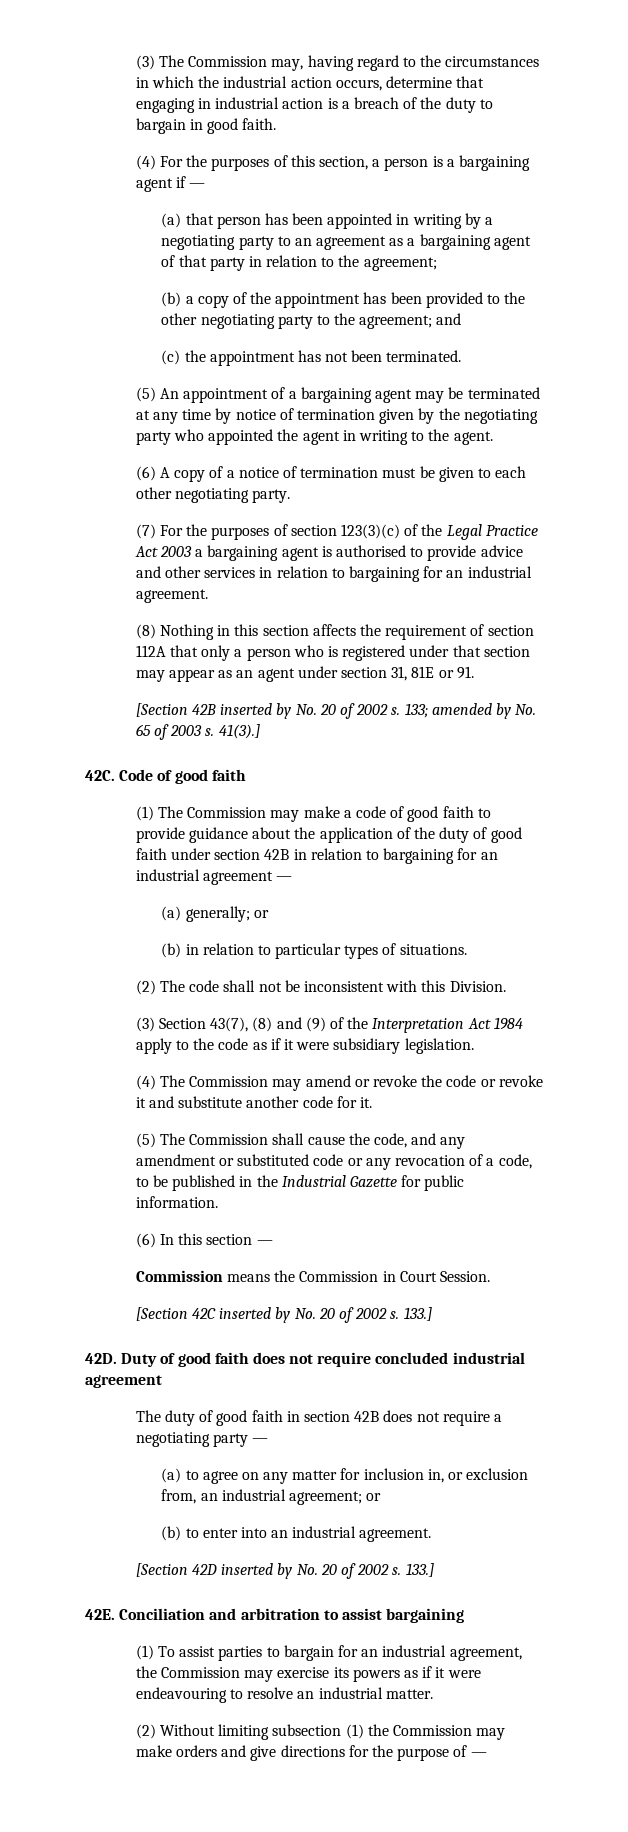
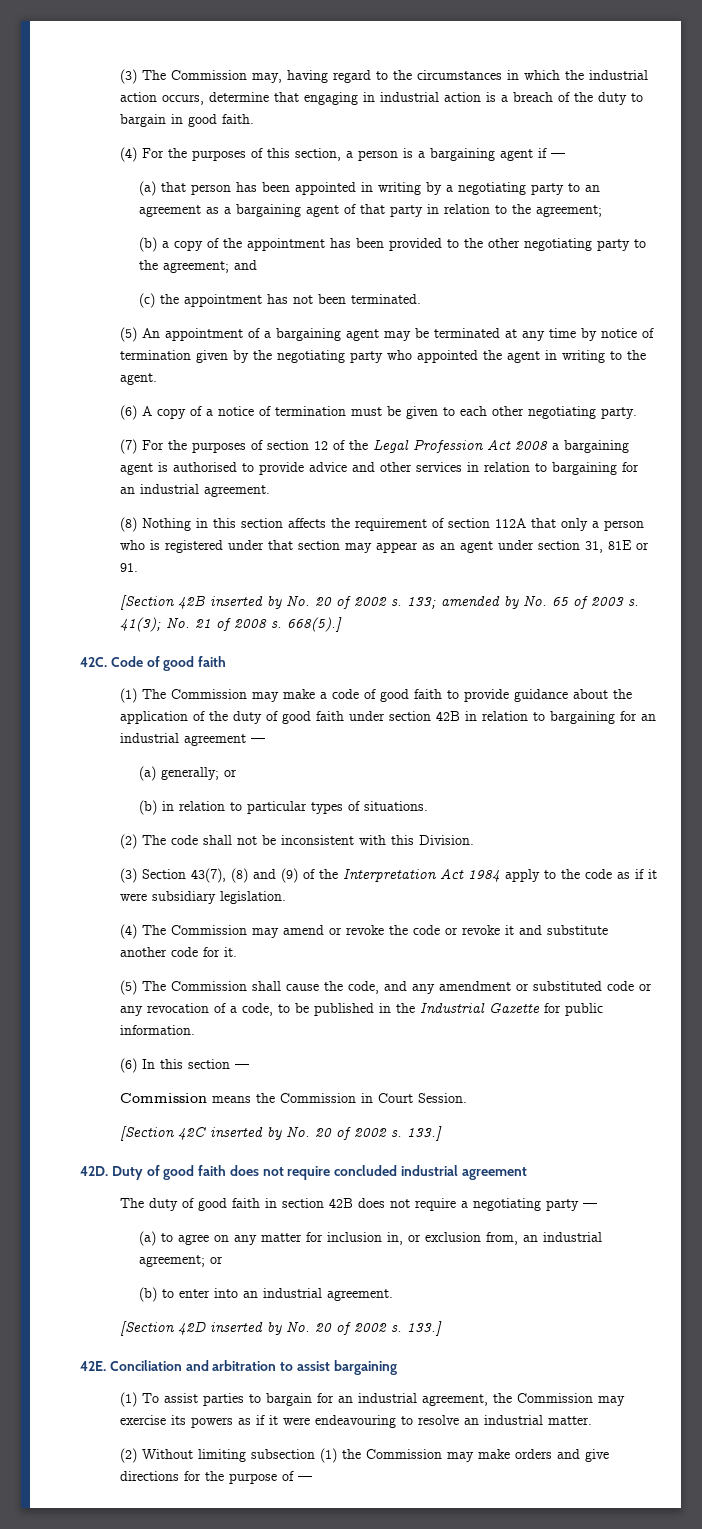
[340,524,400,539] 123(3)(c) -> [313,441,328,450] 12
[485,525,538,536] [134,546,193,557] Practice Act 2003 -> [412,439,548,453] Profession Act 2008
[218,724,260,739] 41(3).] -> [119,617,342,632] 41(3); No. 21 of 2008 s. 668(5).]

